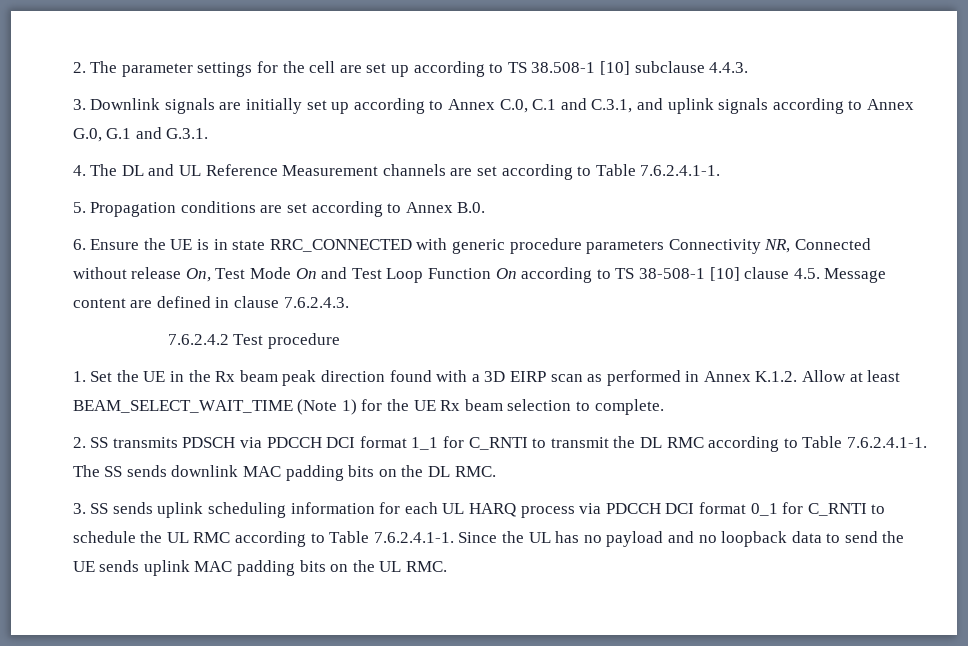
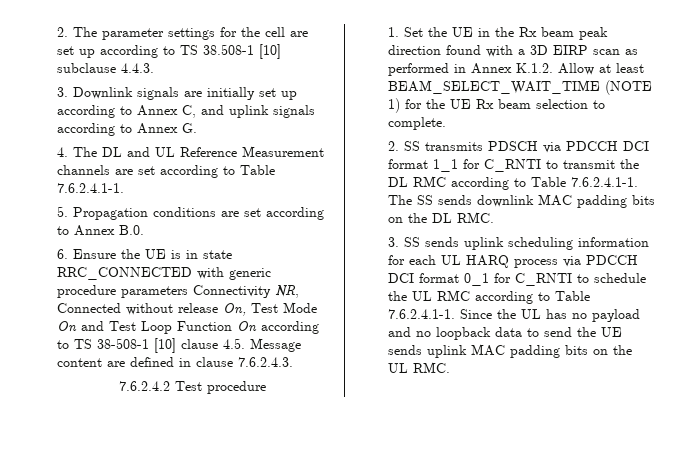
[499,98,633,113] C.0, C.1 and C.3.1, -> [182,105,197,118] C,
[72,127,209,142] G.0, G.1 and G.3.1. -> [182,123,198,133] G.
[297,399,338,415] (Note -> [605,80,653,95] (NOTE

